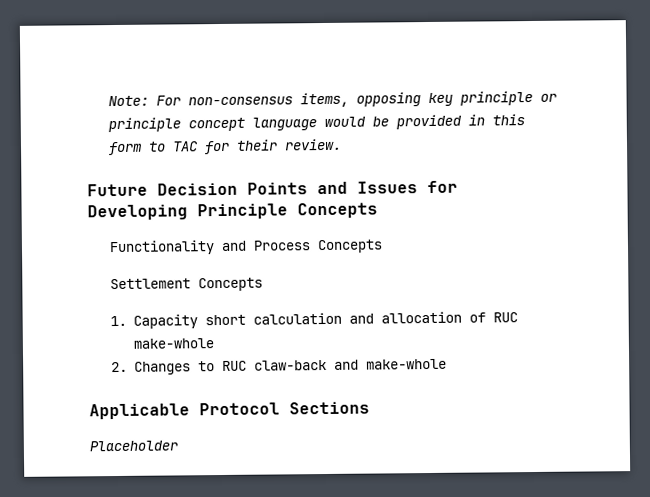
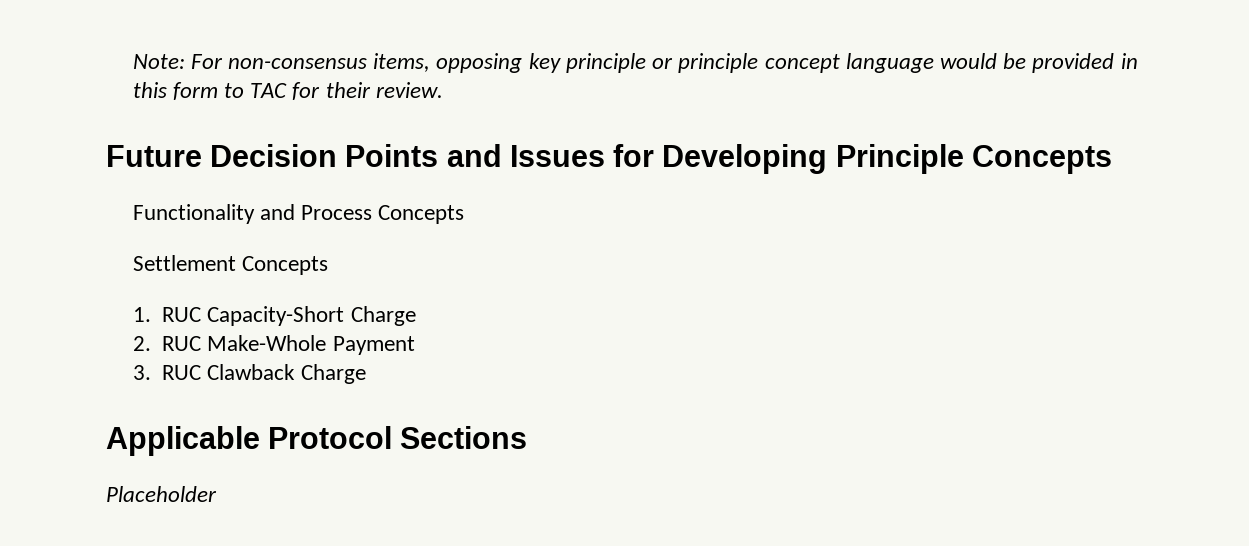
[132,311,518,329] [132,338,214,349] [111,358,447,375] Capacity short calculation and allocation of RUC make-whole // 2. Changes to RUC claw-back and make-whole -> [162,306,416,326] [132,335,415,355] [132,364,366,384] RUC Capacity-Short Charge // 2. RUC Make-Whole Payment // 3. RUC Clawback Charge

